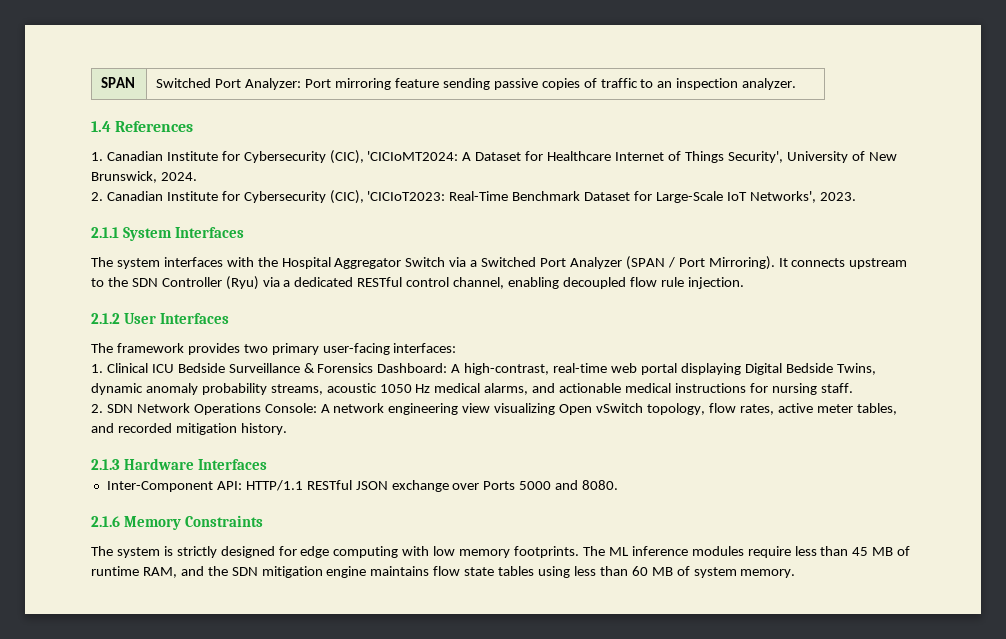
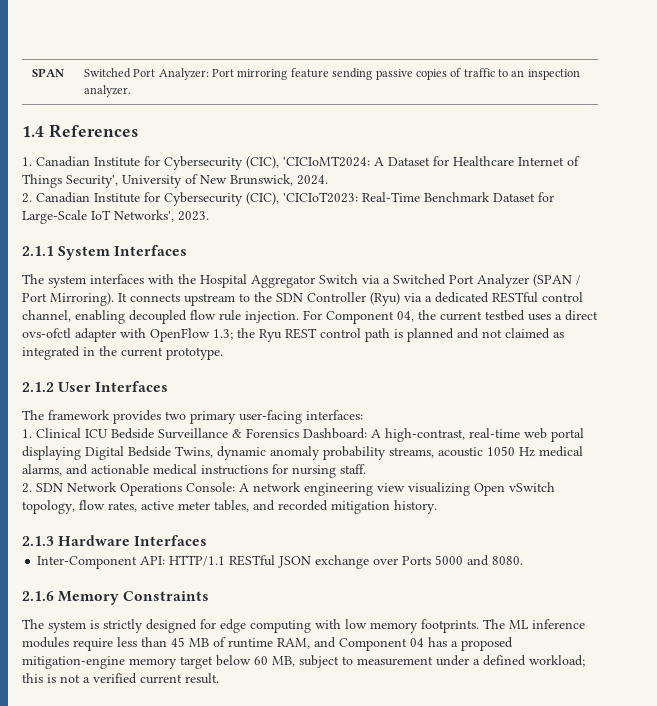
(744, 283) none -> [303,310,598,324] [22,328,564,342] [22,346,223,360] For Component 04, the current testbed uses a direct ovs-ofctl adapter with OpenFlow 1.3; the Ryu REST control path is planned and not claimed as integrated in the current prototype.
[207,566,796,578] the SDN mitigation engine maintains flow state tables using less than 60 MB of system memory. -> [339,637,513,651] [22,655,585,669] [22,673,219,684] Component 04 has a proposed mitigation-engine memory target below 60 MB, subject to measurement under a defined workload; this is not a verified current result.

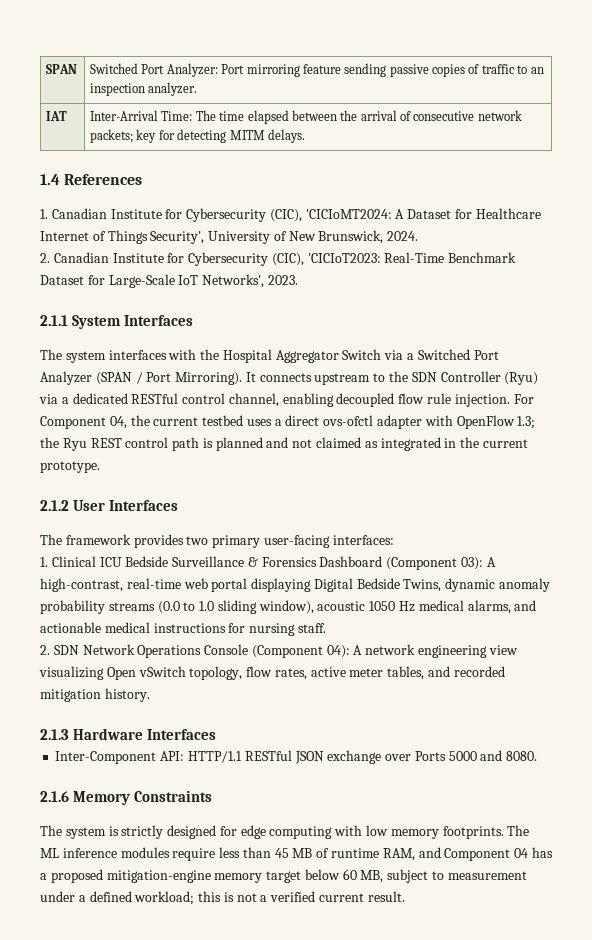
(131, 91) none -> [46,111,68,121] [90,110,522,124] [90,129,305,143] // IAT | Inter-Arrival Time: The time elapsed between the arrival of consecutive network packets; key for detecting MITM delays.
[303,428,367,439] Dashboard: -> [319,556,484,570] Dashboard (Component 03):
[389,447,434,458] streams, -> [108,600,314,614] streams (0.0 to 1.0 sliding window),
[186,482,235,492] Console: -> [204,644,350,658] Console (Component 04):

